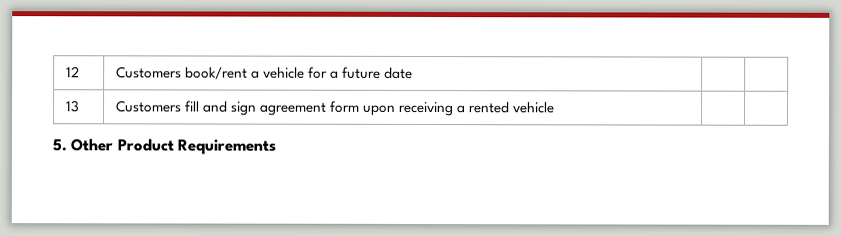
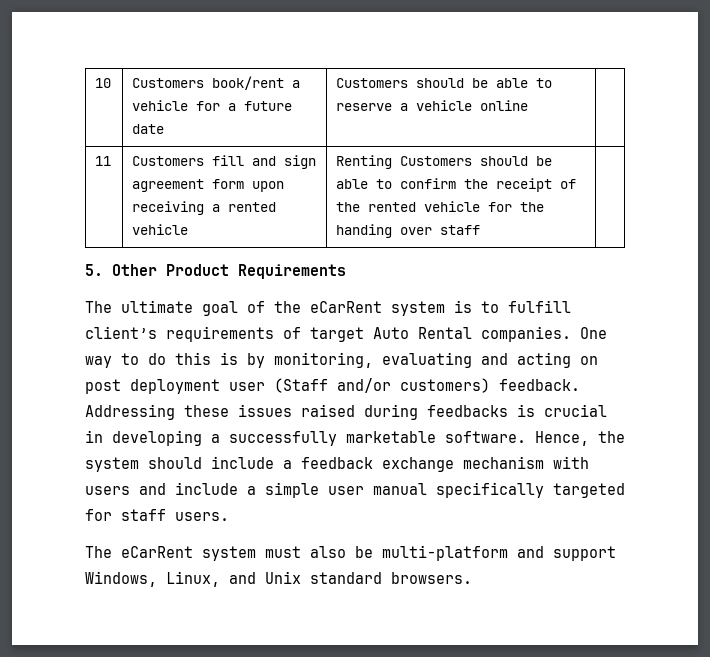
[65,66,80,78] 12 -> [95,78,112,88] 10
[65,100,80,113] | // 13 -> [336,78,553,88] [336,100,529,111] [95,156,112,166] Customers should be able to reserve a vehicle online | // 11
[52,138,277,155] | // 5. Other Product Requirements -> [336,155,553,169] [336,178,577,192] [336,201,545,212] [336,224,481,238] [85,264,346,279] [85,300,571,316] [85,326,607,342] [85,352,598,368] [85,378,580,394] [85,404,607,420] [85,430,625,446] [85,456,589,472] [85,482,625,498] [85,509,229,521] [85,545,616,561] [85,571,472,587] Renting Customers should be able to confirm the receipt of the rented vehicle for the handing over staff | // 5. Other Product Requirements // The ultimate goal of the eCarRent system is to fulfill client’s requirements of target Auto Rental companies. One way to do this is by monitoring, evaluating and acting on post deployment user (Staff and/or customers) feedback. Addressing these issues raised during feedbacks is crucial in developing a successfully marketable software. Hence, the system should include a feedback exchange mechanism with users and include a simple user manual specifically targeted for staff users. // The eCarRent system must also be multi-platform and support Windows, Linux, and Unix standard browsers.

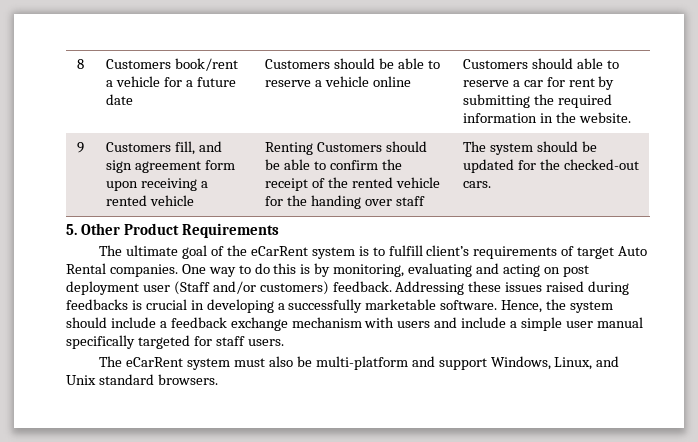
[95,78,112,88] 10 -> [76,59,84,69] 8
[95,156,112,166] [132,155,245,166] // 11 | Customers fill -> [462,58,619,69] [462,76,615,90] [462,94,612,108] [462,112,631,123] [76,142,84,153] [105,141,195,155] Customers should able to reserve a car for rent by submitting the required information in the website. // 9 | Customers fill,
(481, 230) none -> [462,141,597,155] [462,159,639,173] [462,181,491,188] The system should be updated for the checked-out cars.

